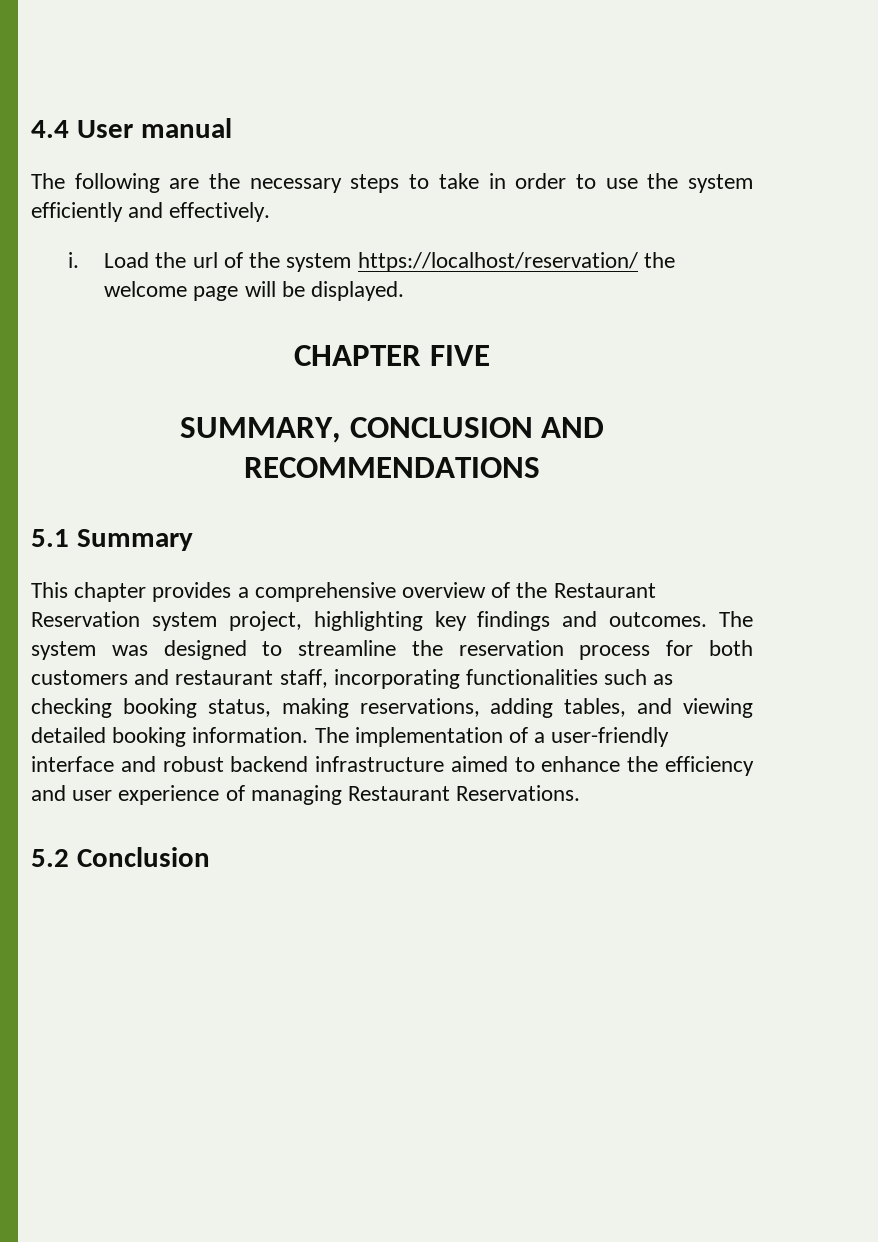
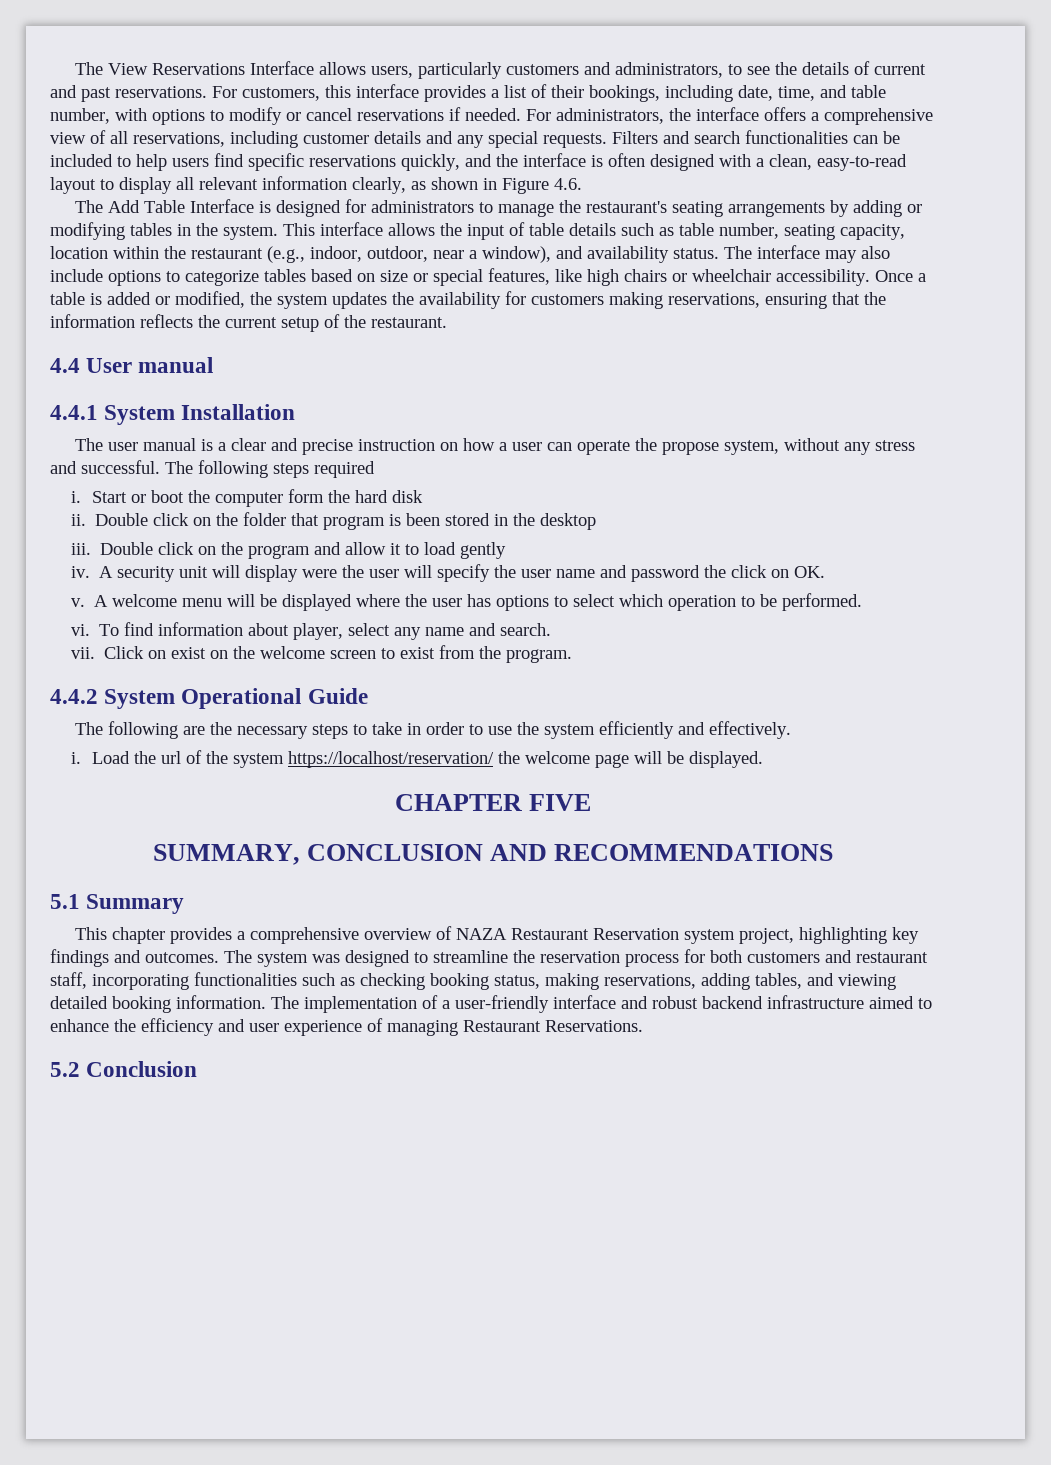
[31,118,232,138] 4.4 User manual -> [75,61,927,79] [50,84,886,102] [50,107,933,125] [50,130,900,148] [50,153,907,171] [50,176,582,194] [75,199,923,217] [50,222,905,240] [50,245,890,263] [50,268,926,286] [50,291,886,309] [50,314,447,332] [50,357,214,373] [50,404,296,425] [75,438,916,455] [50,460,375,478] [70,489,423,507] [70,512,597,530] [70,542,507,559] [70,564,826,582] [70,593,863,611] [70,622,552,640] [70,645,573,663] [50,688,368,709] The View Reservations Interface allows users, particularly customers and administrators, to see the details of current and past reservations. For customers, this interface provides a list of their bookings, including date, time, and table number, with options to modify or cancel reservations if needed. For administrators, the interface offers a comprehensive view of all reservations, including customer details and any special requests. Filters and search functionalities can be included to help users find specific reservations quickly, and the interface is often designed with a clean, easy-to-read layout to display all relevant information clearly, as shown in Figure 4.6. // The Add Table Interface is designed for administrators to manage the restaurant's seating arrangements by adding or modifying tables in the system. This interface allows the input of table details such as table number, seating capacity, location within the restaurant (e.g., indoor, outdoor, near a window), and availability status. The interface may also include options to categorize tables based on size or special features, like high chairs or wheelchair accessibility. Once a table is added or modified, the system updates the availability for customers making reservations, ensuring that the information reflects the current setup of the restaurant. // 4.4 User manual // 4.4.1 System Installation // The user manual is a clear and precise instruction on how a user can operate the propose system, without any stress and successful. The following steps required // i. Start or boot the computer form the hard disk // ii. Double click on the folder that program is been stored in the desktop // iii. Double click on the program and allow it to load gently // iv. A security unit will display were the user will specify the user name and password the click on OK. // v. A welcome menu will be displayed where the user has options to select which operation to be performed. // vi. To find information about player, select any name and search. // vii. Click on exist on the welcome screen to exist from the program. // 4.4.2 System Operational Guide
[516,582,548,598] the -> [456,928,508,940] NAZA

